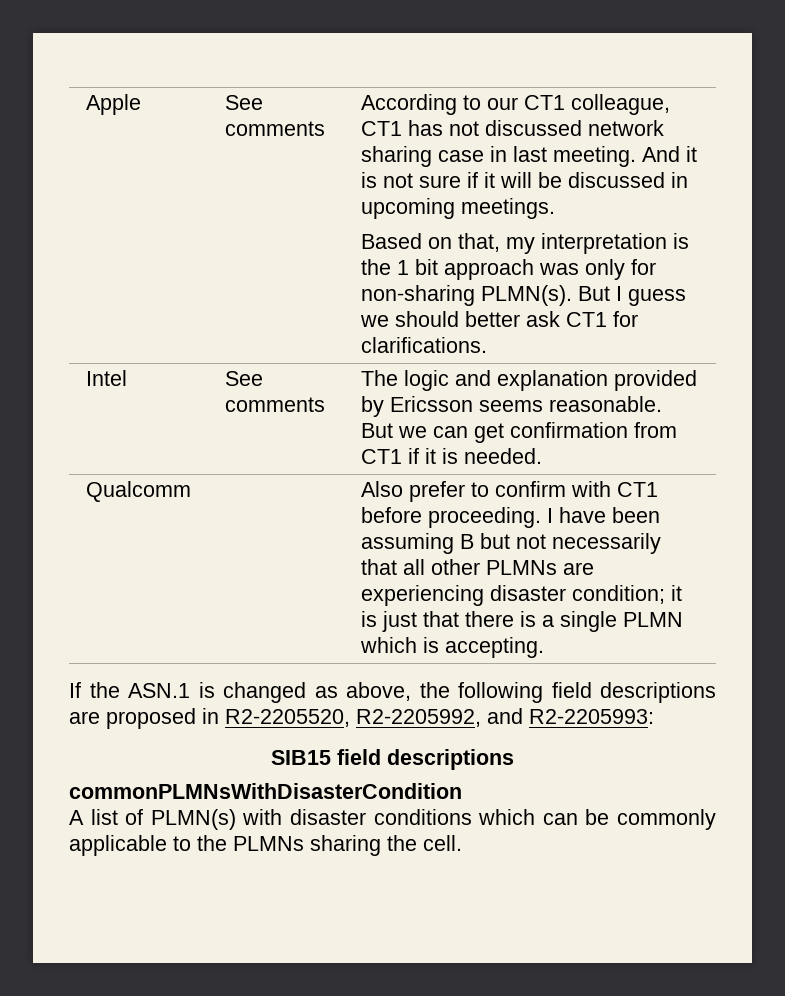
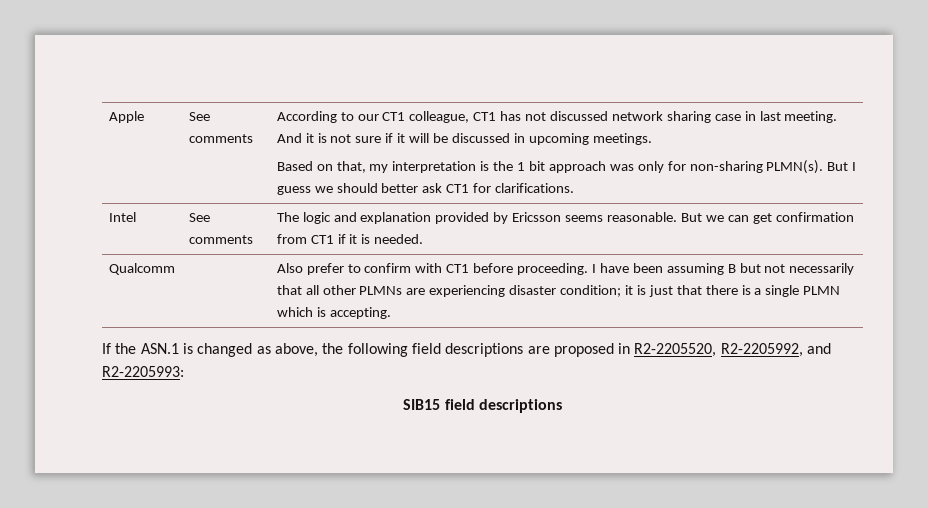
[69,783,462,799] [69,809,717,830] [69,835,462,856] // commonPLMNsWithDisasterCondition // A list of PLMN(s) with disaster conditions which can be commonly applicable to the PLMNs sharing the cell. -> (562, 406) none

